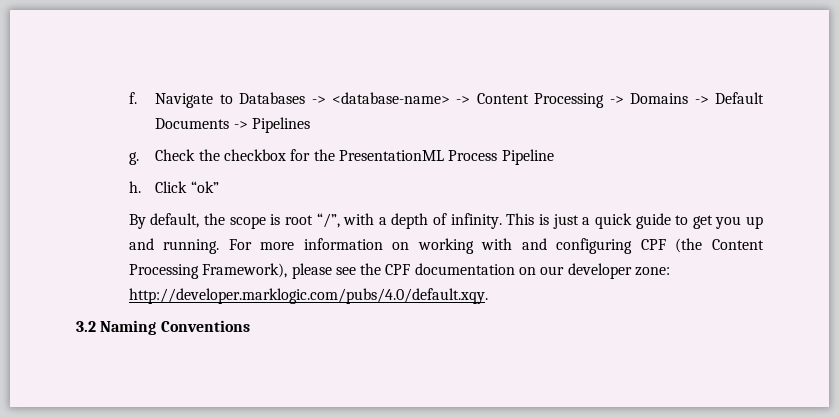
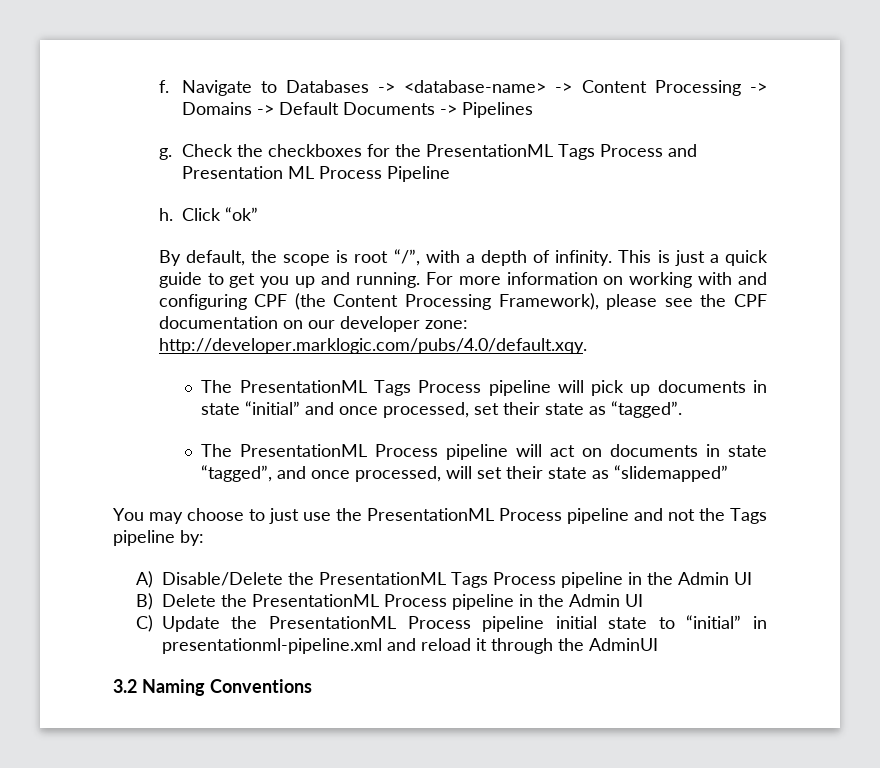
[223,149,286,161] checkbox -> [267,144,362,157] checkboxes
(444, 155) none -> [557,144,697,160] [181,166,314,179] Tags Process and Presentation ML
(488, 296) none -> [201,380,768,396] [201,401,683,418] [201,444,767,460] [201,465,729,482] [113,508,767,524] [113,530,204,546] [135,571,752,588] [135,593,643,610] [135,615,768,632] [161,638,658,654] // The PresentationML Tags Process pipeline will pick up documents in state “initial” and once processed, set their state as “tagged”. // The PresentationML Process pipeline will act on documents in state “tagged”, and once processed, will set their state as “slidemapped” // You may choose to just use the PresentationML Process pipeline and not the Tags pipeline by: // A) Disable/Delete the PresentationML Tags Process pipeline in the Admin UI // B) Delete the PresentationML Process pipeline in the Admin UI // C) Update the PresentationML Process pipeline initial state to “initial” in presentationml-pipeline.xml and reload it through the AdminUI

